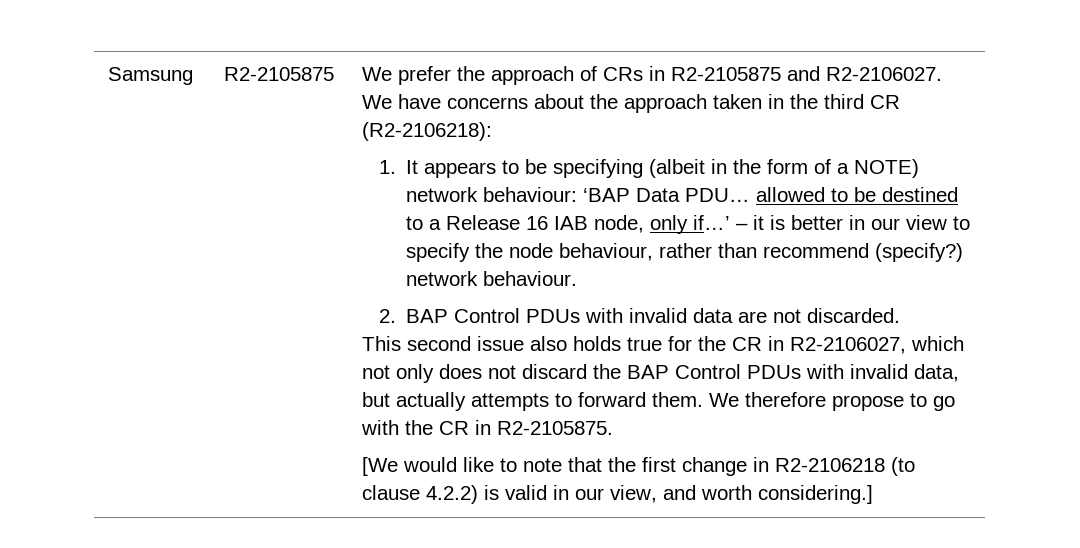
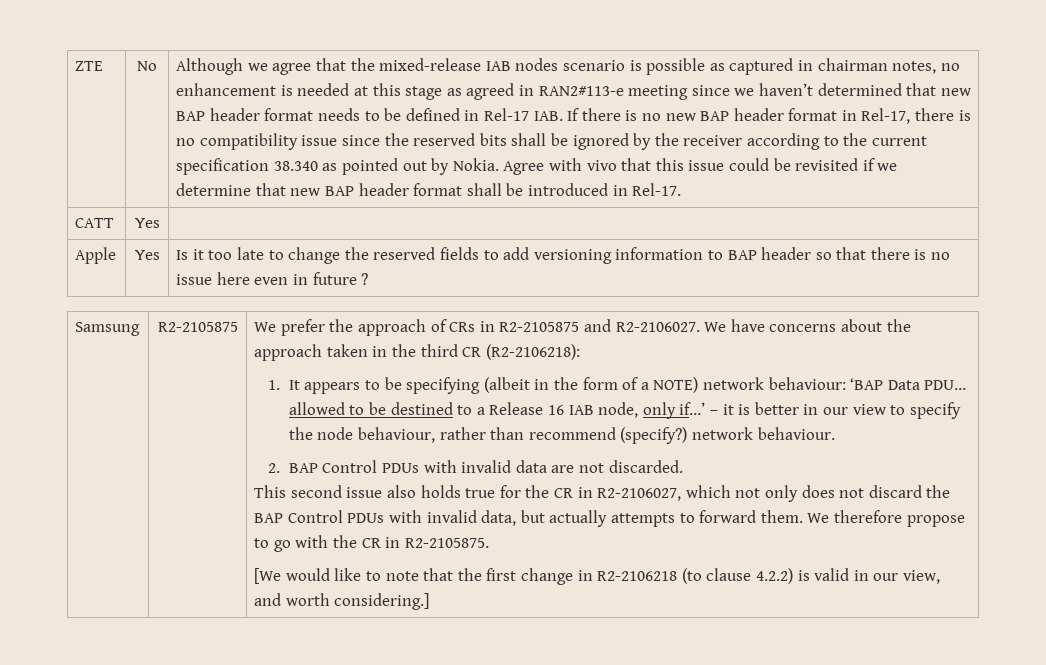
(108, 76) none -> [75,61,104,71] [137,61,157,71] [176,58,960,75] [176,83,971,100] [176,108,971,124] [176,133,927,150] [176,158,898,175] [176,183,682,196] [75,218,115,228] [134,218,160,228] [75,247,117,264] [134,250,160,260] [176,247,951,264] [176,272,369,285] ZTE | No | Although we agree that the mixed-release IAB nodes scenario is possible as captured in chairman notes, no enhancement is needed at this stage as agreed in RAN2#113-e meeting since we haven’t determined that new BAP header format needs to be defined in Rel-17 IAB. If there is no new BAP header format in Rel-17, there is no compatibility issue since the reserved bits shall be ignored by the receiver according to the current specification 38.340 as pointed out by Nokia. Agree with vivo that this issue could be revisited if we determine that new BAP header format shall be introduced in Rel-17. // CATT | Yes | // Apple | Yes | Is it too late to change the reserved fields to add versioning information to BAP header so that there is no issue here even in future ? //

